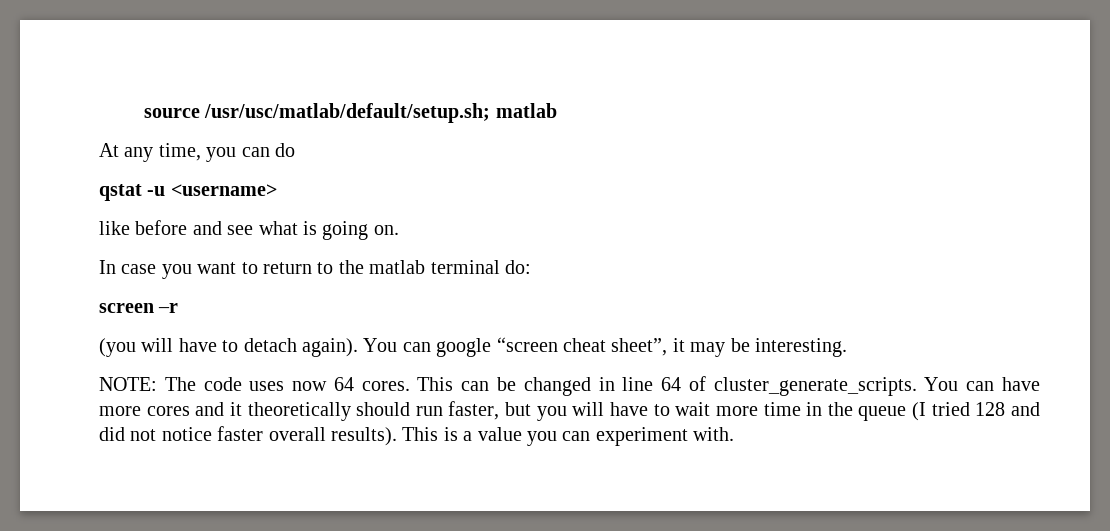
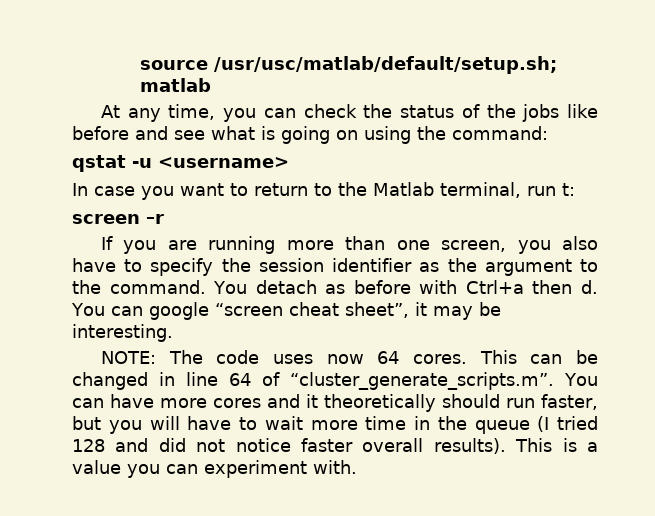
[275,143,295,157] [99,184,277,201] do // qstat -u <username> // -> [303,104,560,122] check the status of the jobs
[373,225,399,235] on. -> [336,126,548,144] [72,155,289,172] on using the command: // qstat -u <username>
[369,260,531,274] [99,303,179,313] [99,338,358,357] matlab terminal do: // screen –r // (you will have to detach again). -> [373,182,575,198] [72,214,164,224] [100,236,598,254] [72,258,598,276] [72,280,598,294] Matlab terminal, run t: // screen –r // If you are running more than one screen, you also have to specify the session identifier as the argument to the command. You detach as before with Ctrl+a then d.
[713,377,917,396] cluster_generate_scripts. -> [290,372,555,390] “cluster_generate_scripts.m”.

